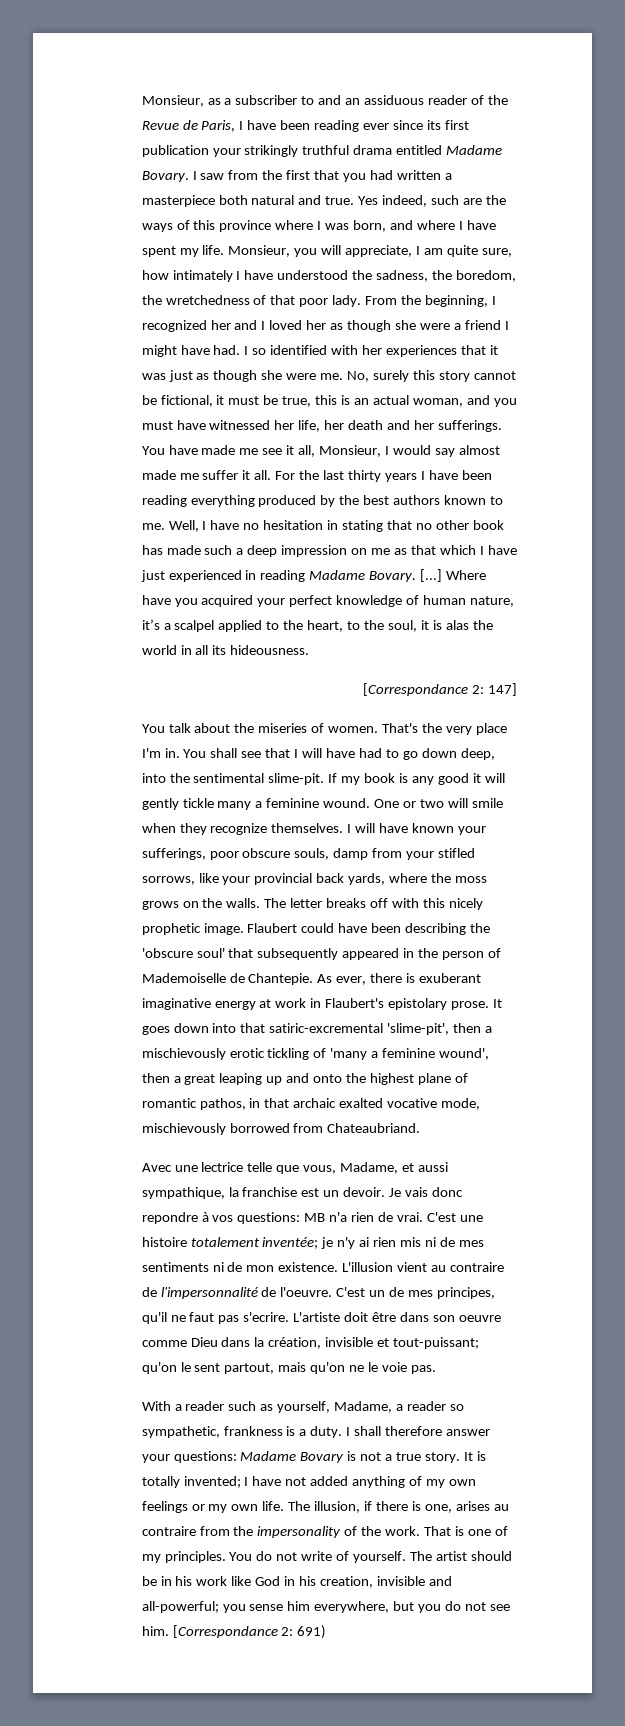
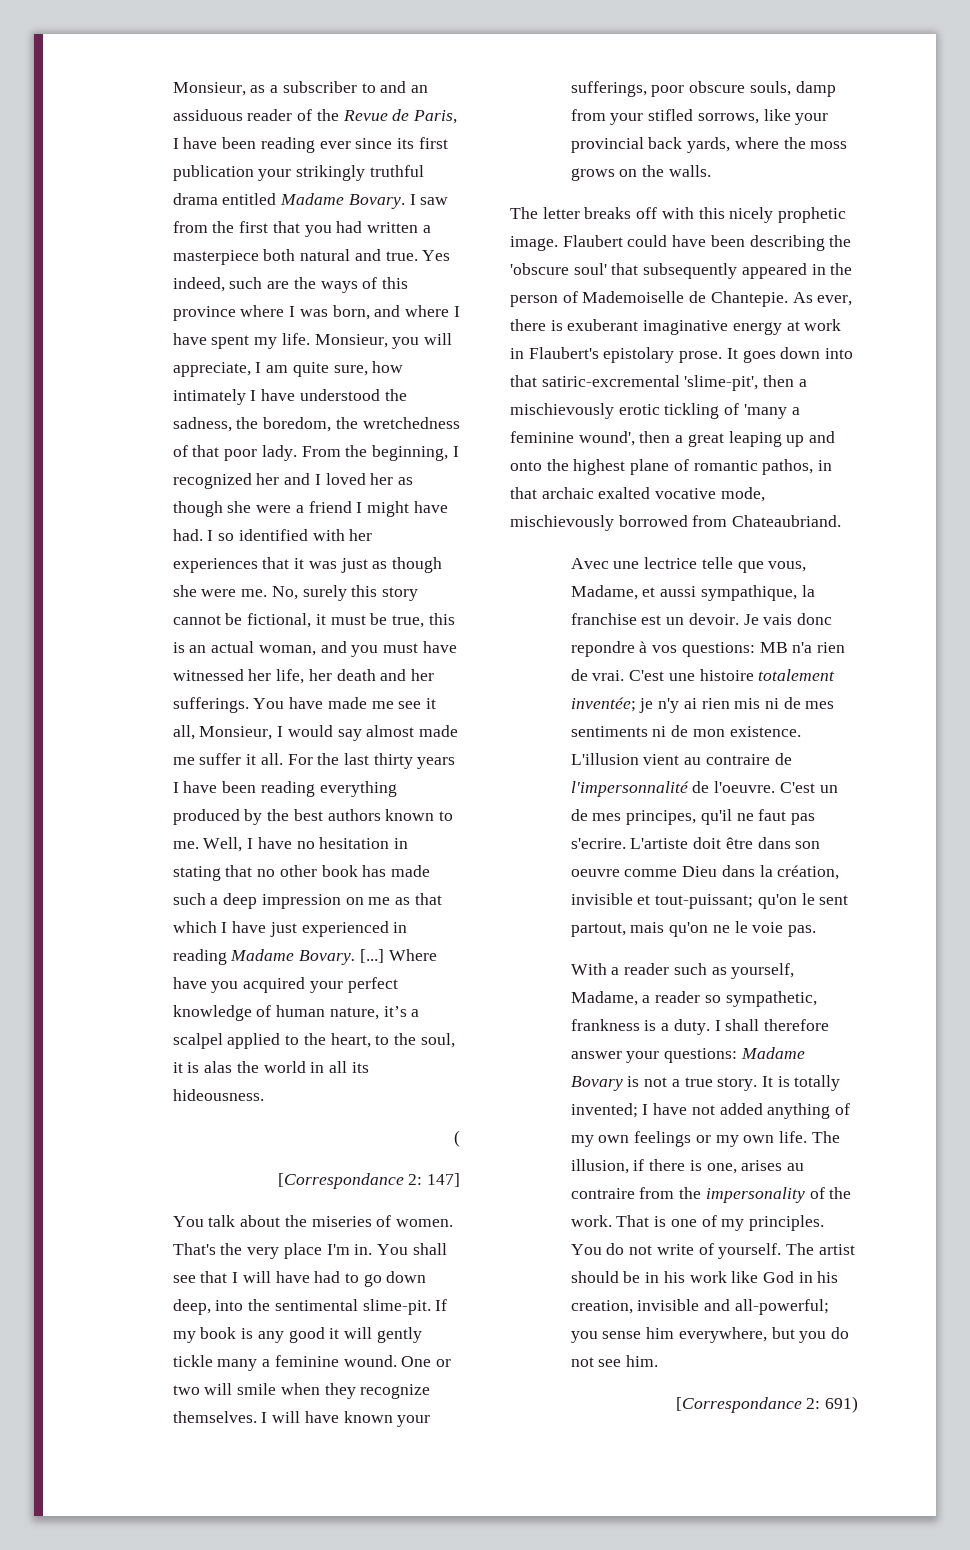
(310, 650) none -> [454,1130,460,1147] // (
(261, 903) none -> (711, 171) //
(169, 1631) none -> (659, 1361) //

